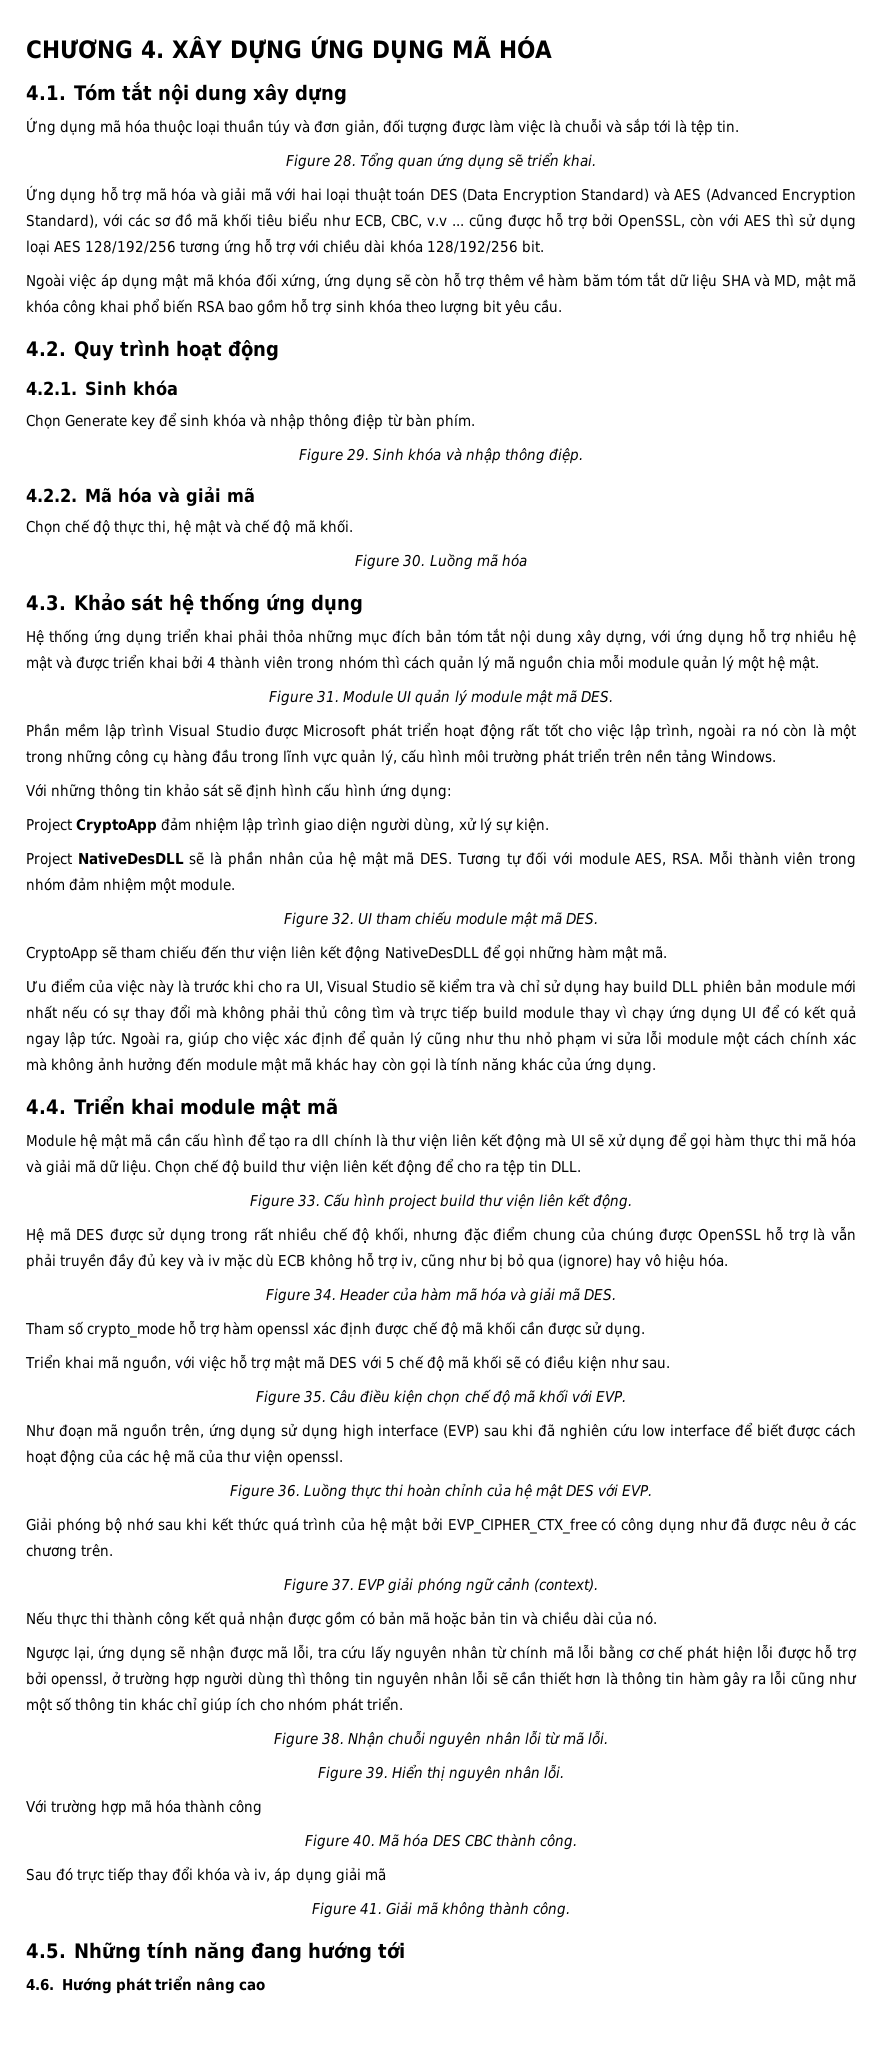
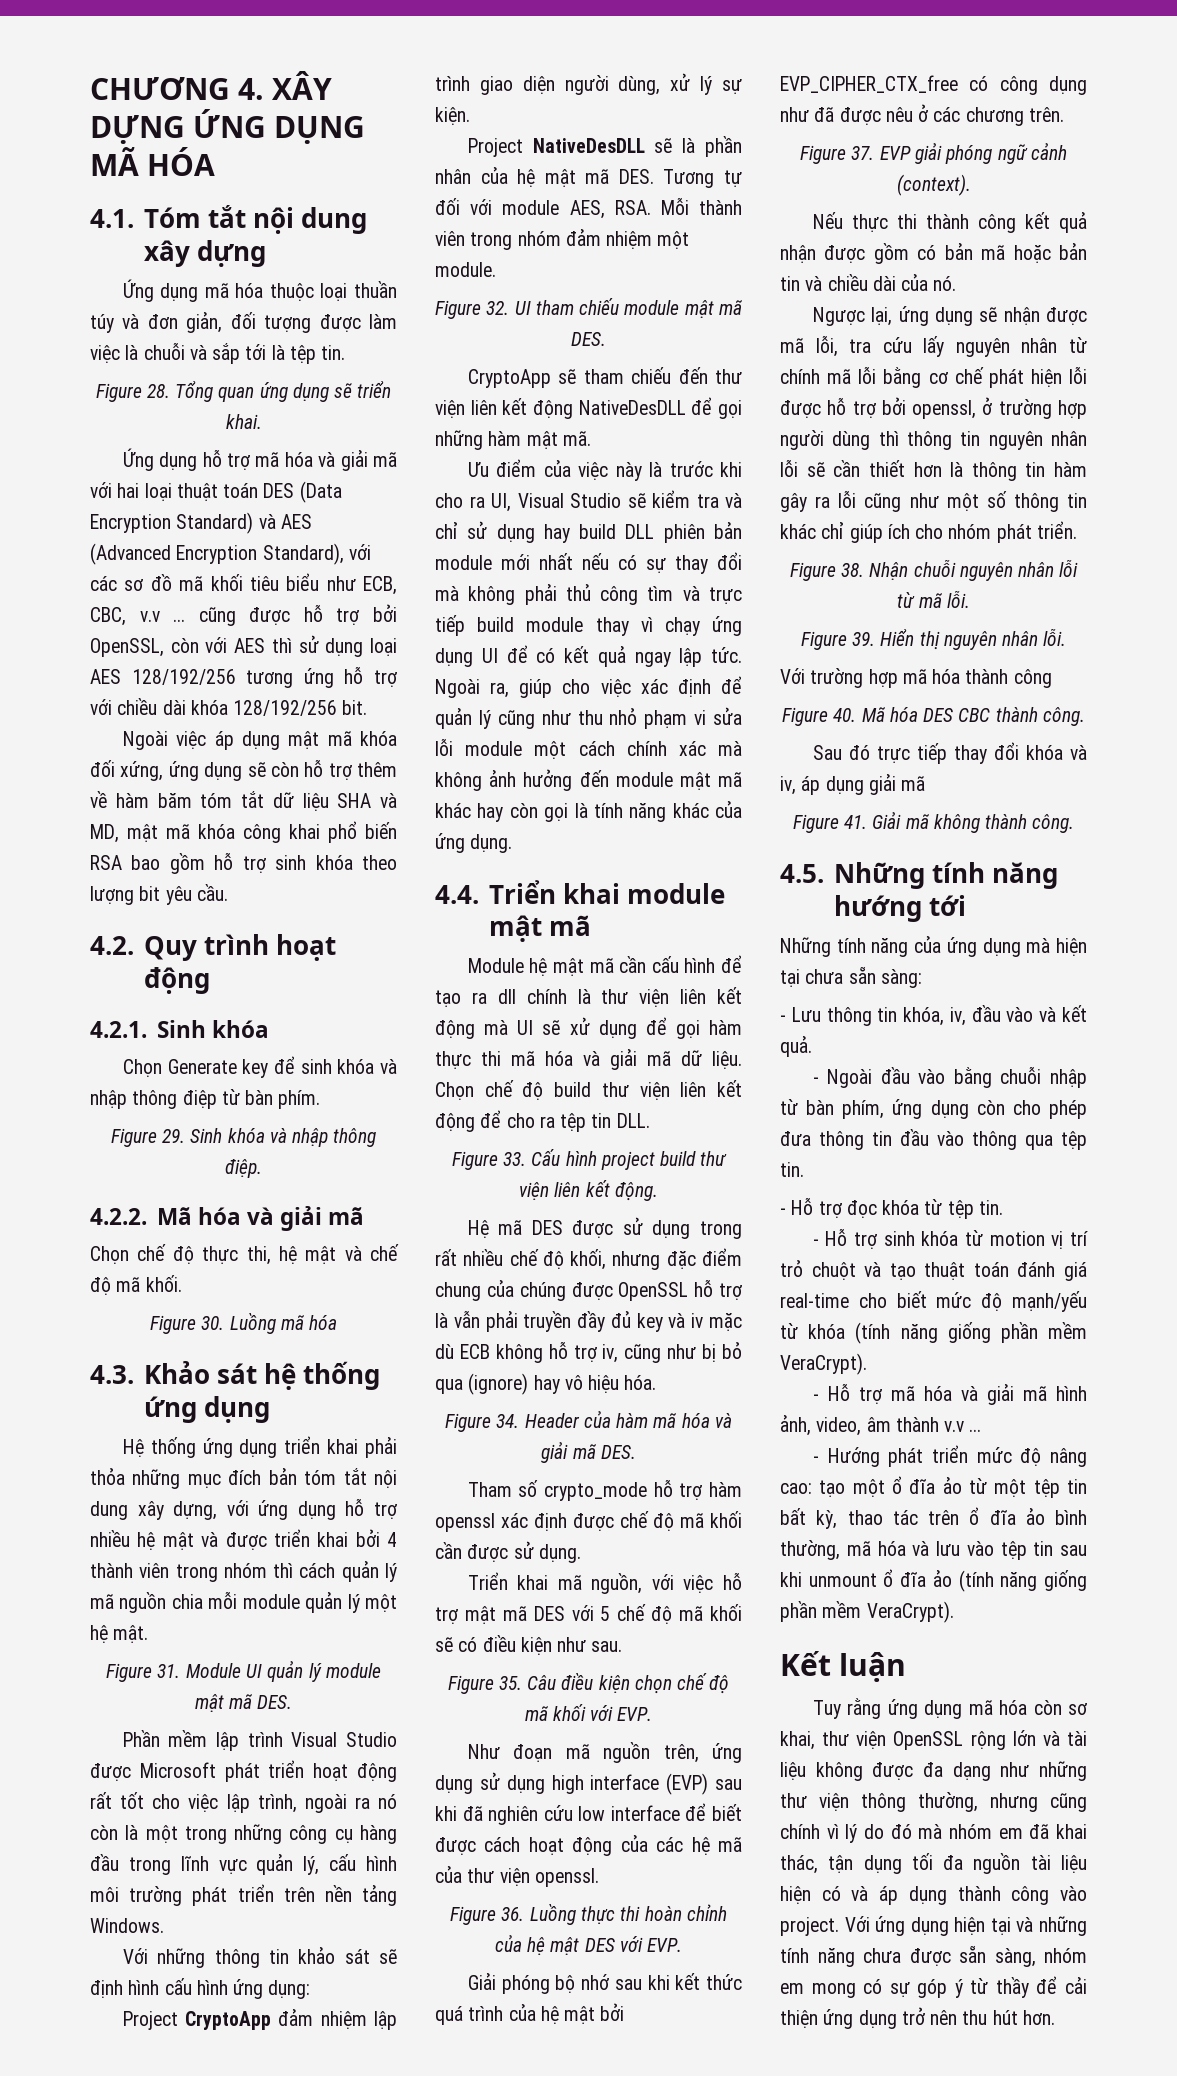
[250,1942,302,1963] đang -> (1058, 875) none
[26,1976,265,1994] 4.6. Hướng phát triển nâng cao -> [780,936,1087,957] [780,966,922,988] [780,1005,1087,1026] [780,1036,812,1057] [812,1066,1087,1088] [780,1099,1087,1119] [780,1129,1087,1150] [780,1162,804,1177] [780,1197,1003,1219] [812,1228,1088,1249] [780,1260,1087,1281] [780,1291,1087,1312] [780,1322,1087,1344] [780,1353,867,1375] [812,1383,1087,1405] [780,1415,982,1436] [812,1445,1087,1467] [780,1476,1087,1498] [780,1507,1087,1529] [780,1540,1087,1560] [780,1569,1087,1592] [780,1601,954,1623] [780,1651,907,1682] [812,1698,1087,1719] [780,1730,1087,1750] [780,1761,1087,1781] [780,1792,1087,1812] [780,1824,1087,1843] [780,1853,1087,1874] [780,1886,1087,1905] [780,1916,1087,1936] [780,1945,1087,1967] [780,1976,1087,1998] [780,2007,1055,2029] Những tính năng của ứng dụng mà hiện tại chưa sẵn sàng: // - Lưu thông tin khóa, iv, đầu vào và kết quả. // - Ngoài đầu vào bằng chuỗi nhập từ bàn phím, ứng dụng còn cho phép đưa thông tin đầu vào thông qua tệp tin. // - Hỗ trợ đọc khóa từ tệp tin. // - Hỗ trợ sinh khóa từ motion vị trí trỏ chuột và tạo thuật toán đánh giá real-time cho biết mức độ mạnh/yếu từ khóa (tính năng giống phần mềm VeraCrypt). // - Hỗ trợ mã hóa và giải mã hình ảnh, video, âm thành v.v ... // - Hướng phát triển mức độ nâng cao: tạo một ổ đĩa ảo từ một tệp tin bất kỳ, thao tác trên ổ đĩa ảo bình thường, mã hóa và lưu vào tệp tin sau khi unmount ổ đĩa ảo (tính năng giống phần mềm VeraCrypt). // Kết luận // Tuy rằng ứng dụng mã hóa còn sơ khai, thư viện OpenSSL rộng lớn và tài liệu không được đa dạng như những thư viện thông thường, nhưng cũng chính vì lý do đó mà nhóm em đã khai thác, tận dụng tối đa nguồn tài liệu hiện có và áp dụng thành công vào project. Với ứng dụng hiện tại và những tính năng chưa được sẵn sàng, nhóm em mong có sự góp ý từ thầy để cải thiện ứng dụng trở nên thu hút hơn.

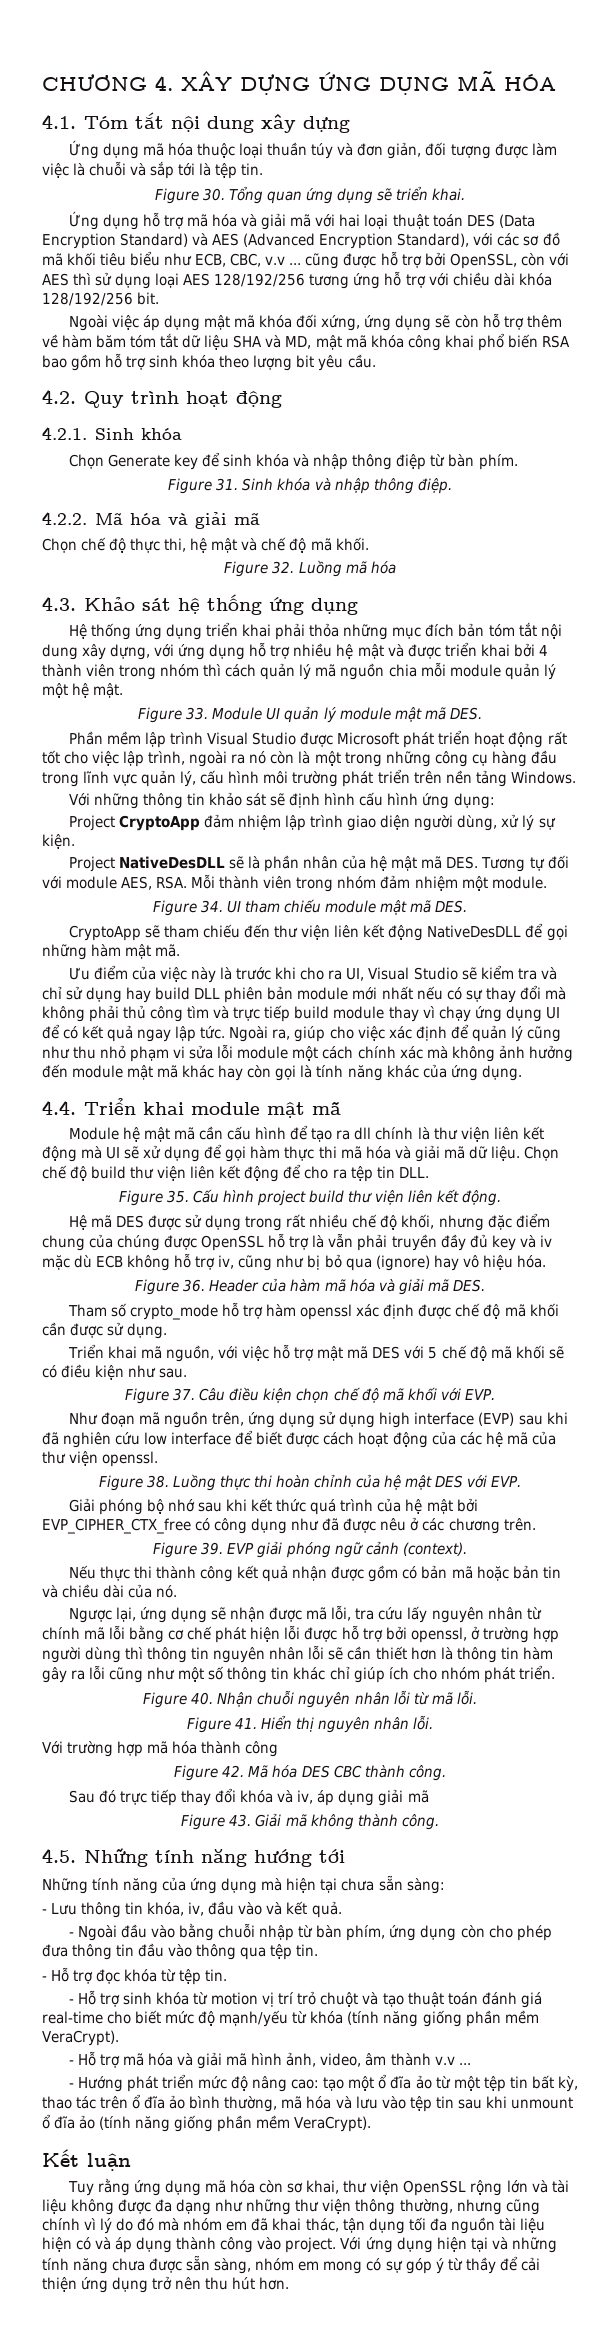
[146,384,170,398] 28. -> [202,188,225,201] 30.
[161,1129,185,1143] 29. -> [216,478,239,491] 31.
[201,1316,225,1330] 30. -> [272,561,295,574] 32.
[157,1664,181,1678] 31. -> [186,707,209,720] 33.
[486,301,510,315] 32. -> [200,900,223,913] 34.
[502,1152,526,1166] 33. -> [166,1190,189,1203] 35.
[496,1414,520,1428] 34. -> [183,1279,206,1292] 36.
[498,1676,522,1690] 35. -> [173,1388,196,1401] 37.
[501,1907,525,1921] 36. -> [146,1475,169,1488] 38.
[851,146,875,160] 37. -> [201,1542,224,1555] 39.
[840,563,864,577] 38. -> [191,1692,214,1705] 40.
[851,632,875,646] 39. -> [234,1718,257,1729] 41.
[833,708,857,722] 40. -> [222,1765,245,1777] 42.
[843,815,867,829] 41. -> [229,1814,252,1827] 43.

